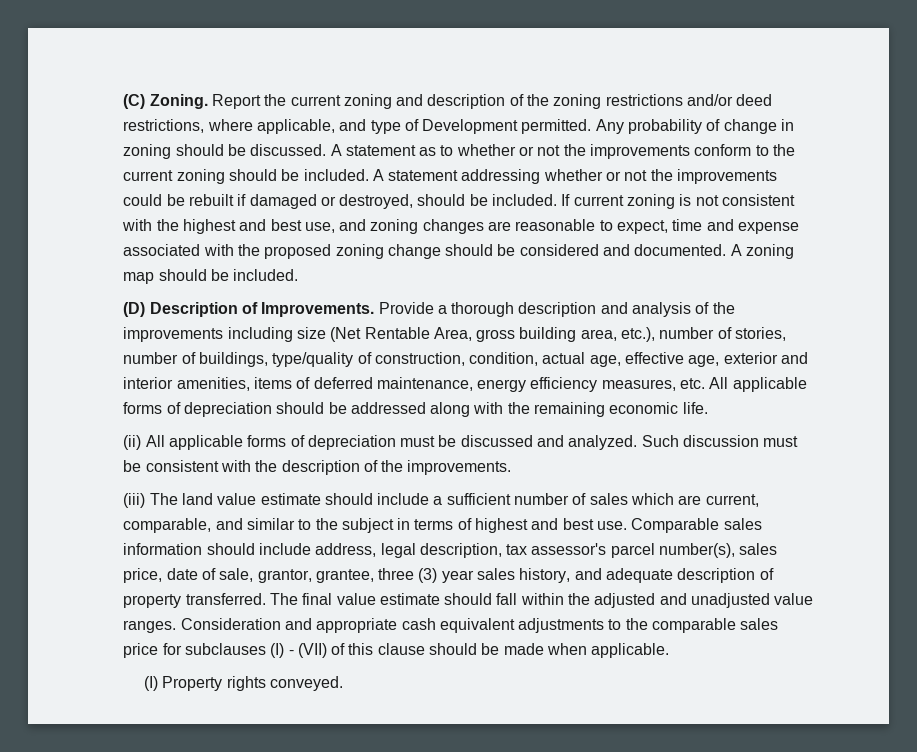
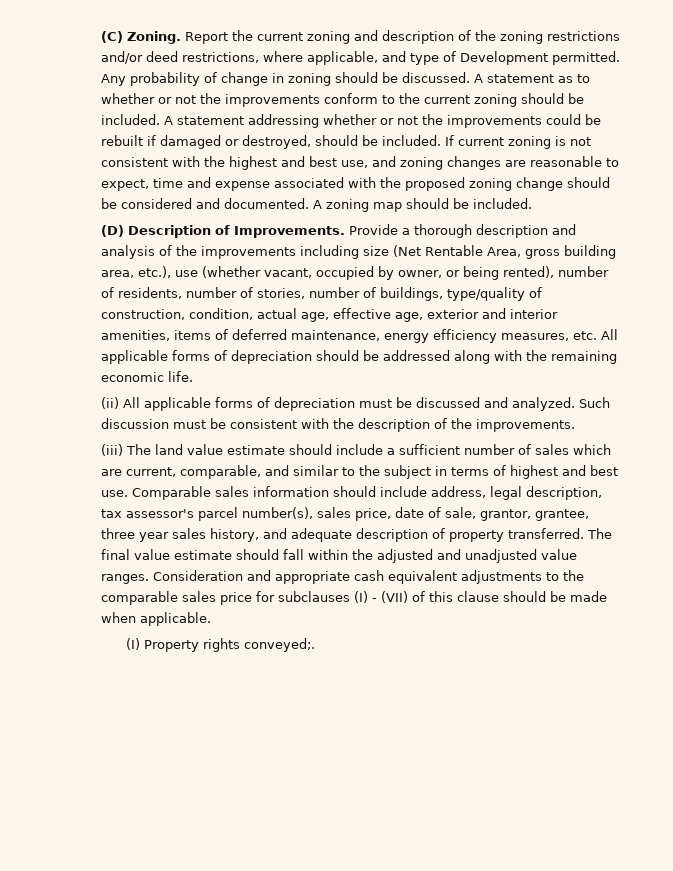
(656, 334) none -> [175,266,610,280] [101,287,183,299] use (whether vacant, occupied by owner, or being rented), number of residents,
[418,568,438,583] (3) -> (136, 533) none
[269,676,343,691] conveyed. -> [244,638,316,652] conveyed;.

